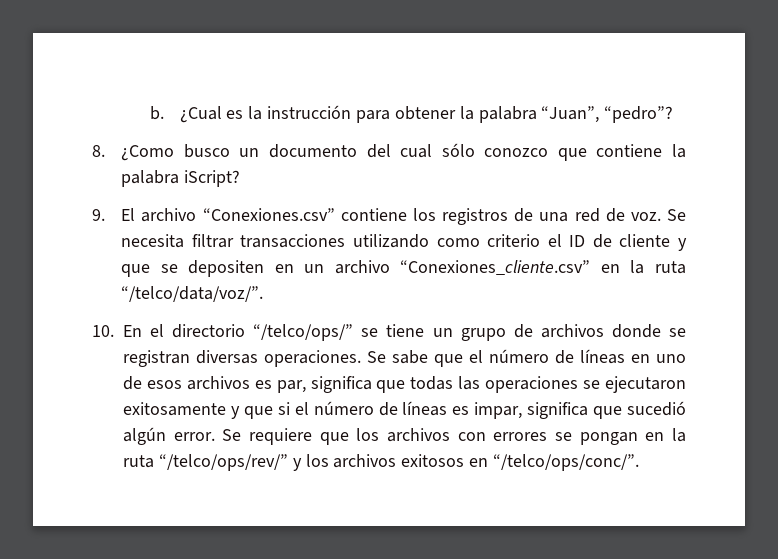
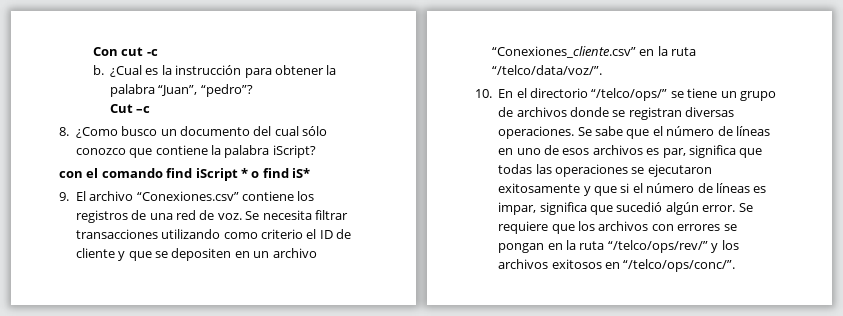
(150, 113) none -> [92,47,158,56] Con cut -c //
(674, 114) none -> [109,104,151,113] // Cut –c
(241, 178) none -> [59,168,310,181] // con el comando find iScript * o find iS*

